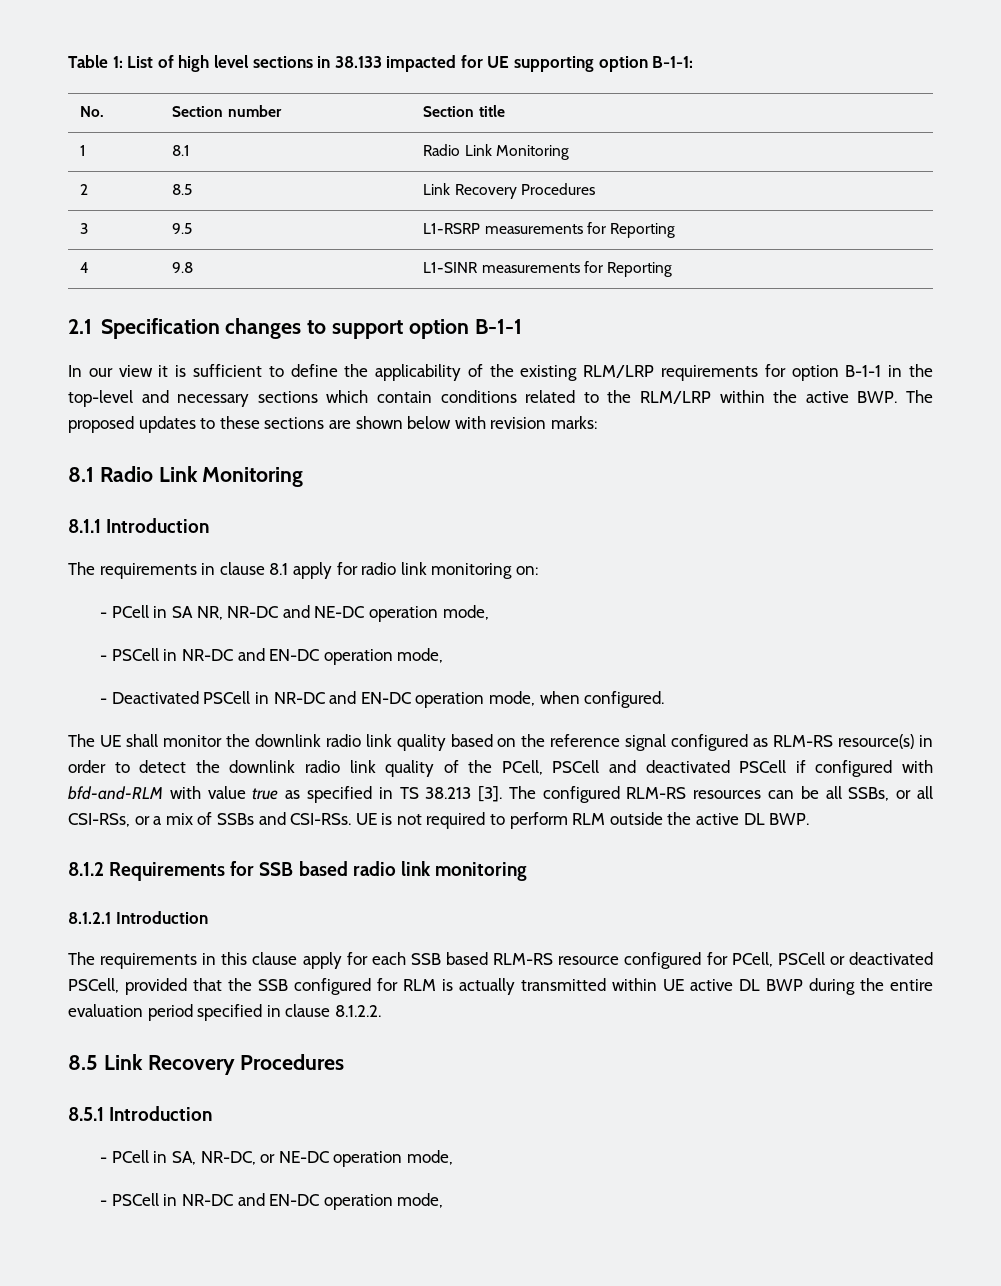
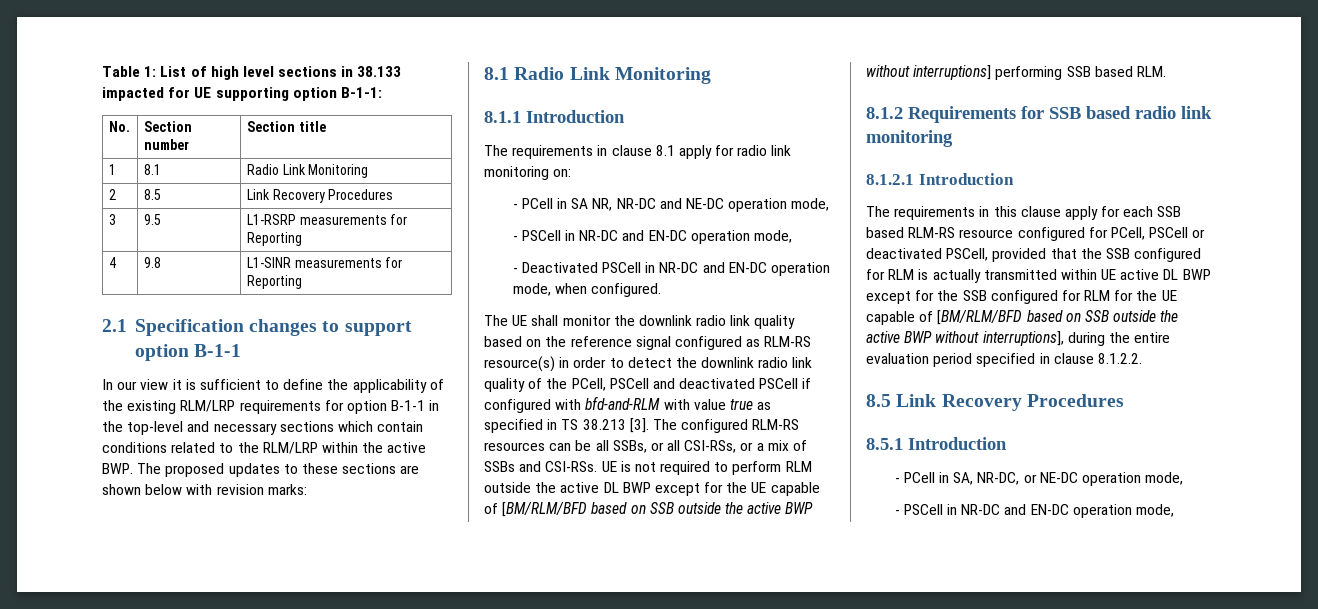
[769,813,810,825] BWP. -> [622,482,820,496] [484,502,814,517] [866,65,1166,80] BWP except for the UE capable of [BM/RLM/BFD based on SSB outside the active BWP without interruptions] performing SSB based RLM.
(803, 985) none -> [866,290,1177,304] [866,310,1179,325] [866,331,1064,346] except for the SSB configured for RLM for the UE capable of [BM/RLM/BFD based on SSB outside the active BWP without interruptions],

